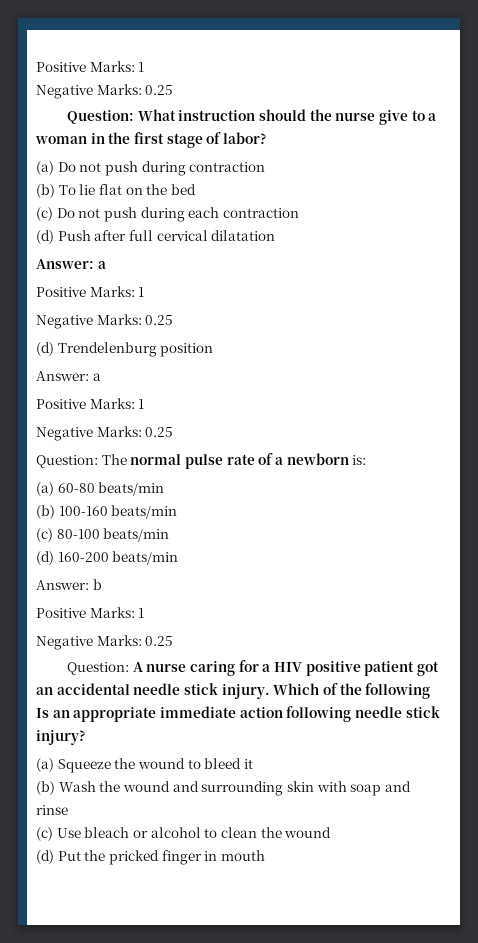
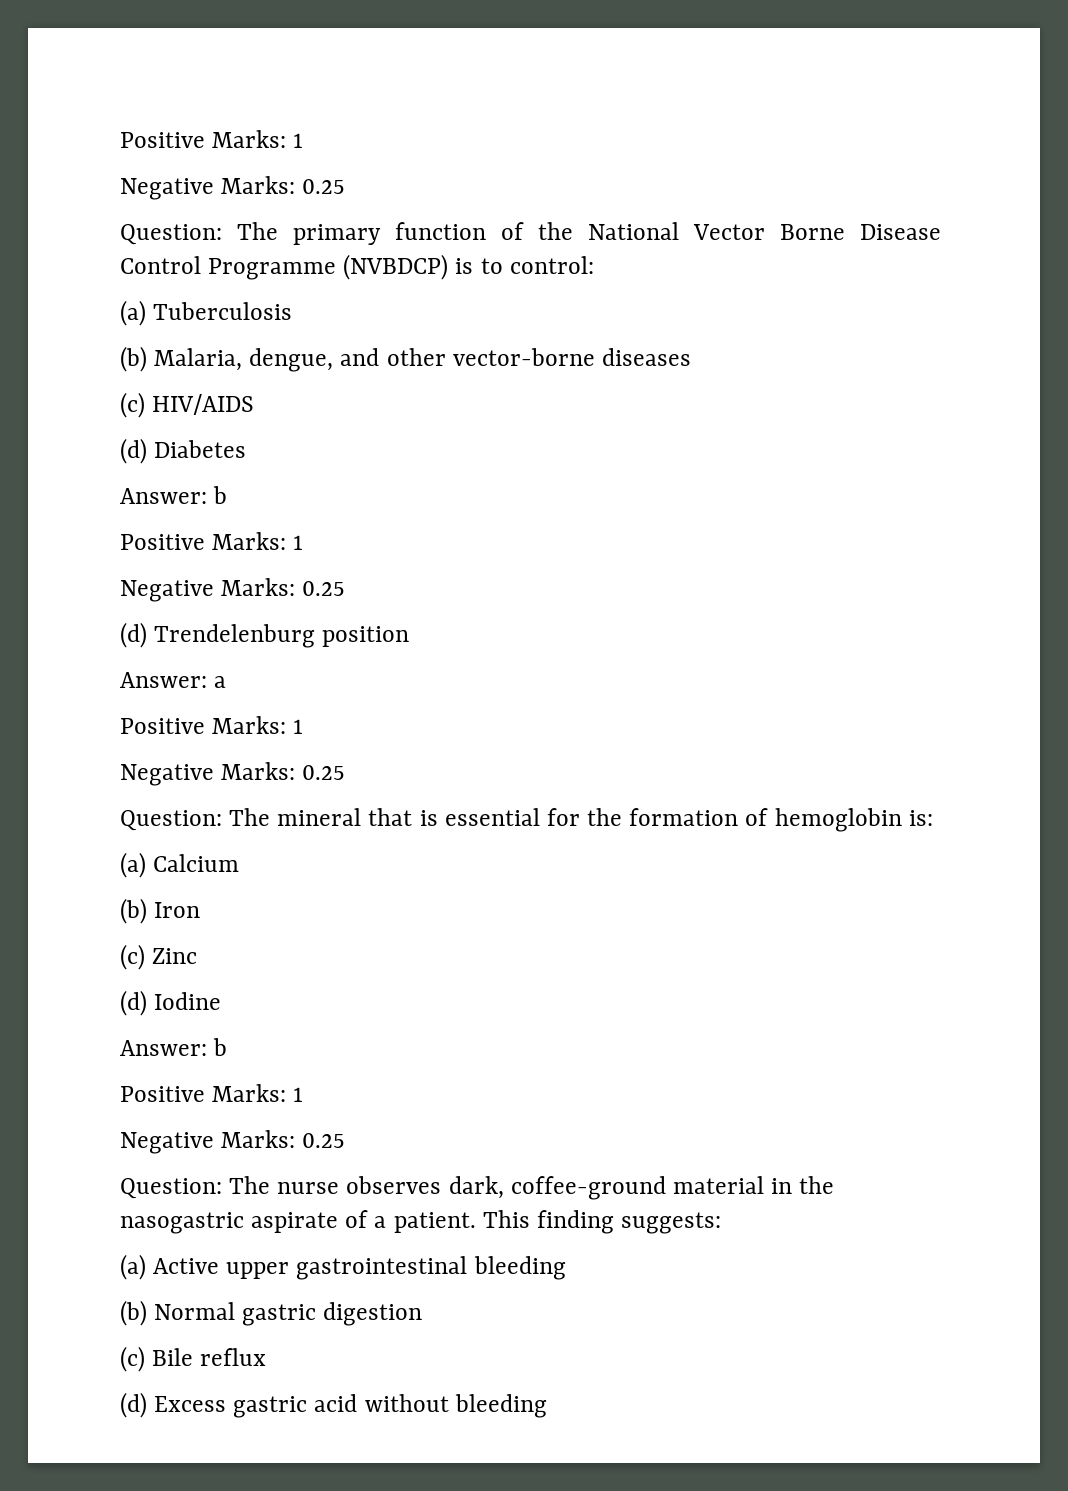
[36,61,145,72] [36,84,174,99] [67,109,437,125] [35,132,266,148] [36,161,266,176] [36,184,196,198] [36,207,299,222] [36,230,276,244] [36,259,106,269] Positive Marks: 1 // Negative Marks: 0.25 // Question: What instruction should the nurse give to a woman in the first stage of labor? // (a) Do not push during contraction // (b) To lie flat on the bed // (c) Do not push during each contraction // (d) Push after full cervical dilatation // Answer: a -> [120,130,304,148] [120,176,346,200] [120,222,941,245] [120,254,594,280] [120,300,293,326] [120,346,691,372] [120,392,255,418] [120,438,247,464] [120,486,228,504] Positive Marks: 1 // Negative Marks: 0.25 // Question: The primary function of the National Vector Borne Disease Control Programme (NVBDCP) is to control: // (a) Tuberculosis // (b) Malaria, dengue, and other vector-borne diseases // (c) HIV/AIDS // (d) Diabetes // Answer: b
[130,453,349,469] normal pulse rate of a newborn -> [277,808,902,832] mineral that is essential for the formation of hemoglobin
[57,482,165,496] [36,505,178,519] [36,528,170,542] [36,551,179,565] 60-80 beats/min // (b) 100-160 beats/min // (c) 80-100 beats/min // (d) 160-200 beats/min -> [153,854,240,872] [120,898,201,924] [120,944,198,970] [120,990,222,1016] Calcium // (b) Iron // (c) Zinc // (d) Iodine
[132,660,439,676] [36,683,431,699] [36,706,440,722] [36,730,85,745] [36,758,253,773] [36,781,411,796] [36,805,68,815] [36,827,332,841] [36,850,265,865] A nurse caring for a HIV positive patient got an accidental needle stick injury. Which of the following Is an appropriate immediate action following needle stick injury? // (a) Squeeze the wound to bleed it // (b) Wash the wound and surrounding skin with soap and rinse // (c) Use bleach or alcohol to clean the wound // (d) Put the pricked finger in mouth -> [229,1176,835,1200] [120,1210,722,1234] [120,1254,566,1280] [120,1300,423,1326] [120,1346,267,1372] [120,1392,547,1418] The nurse observes dark, coffee-ground material in the nasogastric aspirate of a patient. This finding suggests: // (a) Active upper gastrointestinal bleeding // (b) Normal gastric digestion // (c) Bile reflux // (d) Excess gastric acid without bleeding

